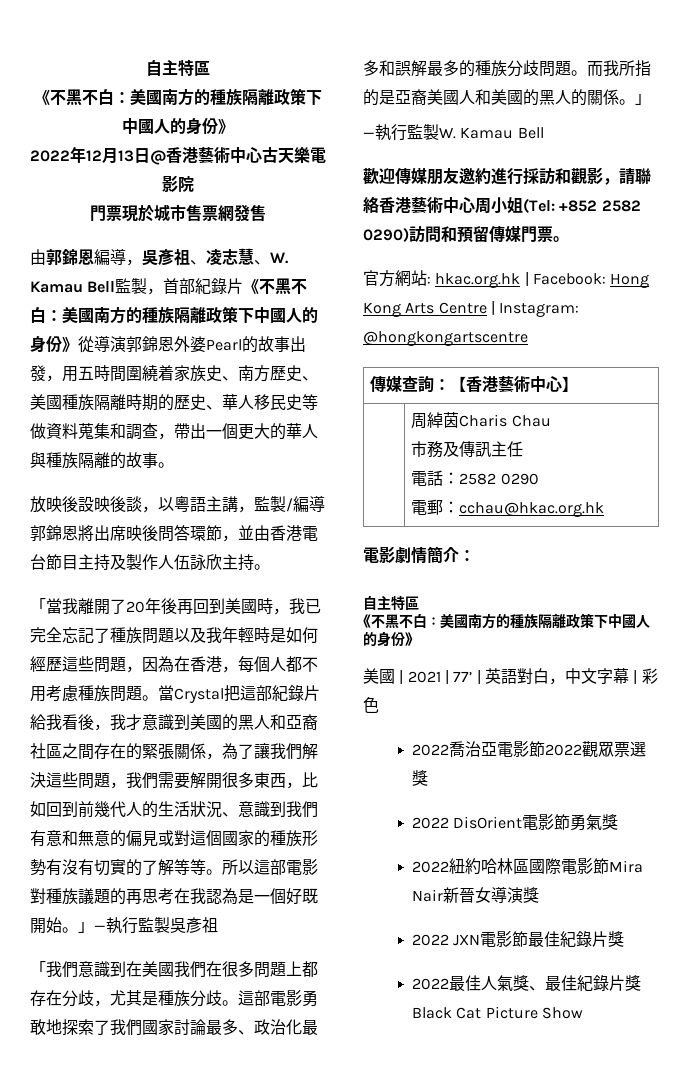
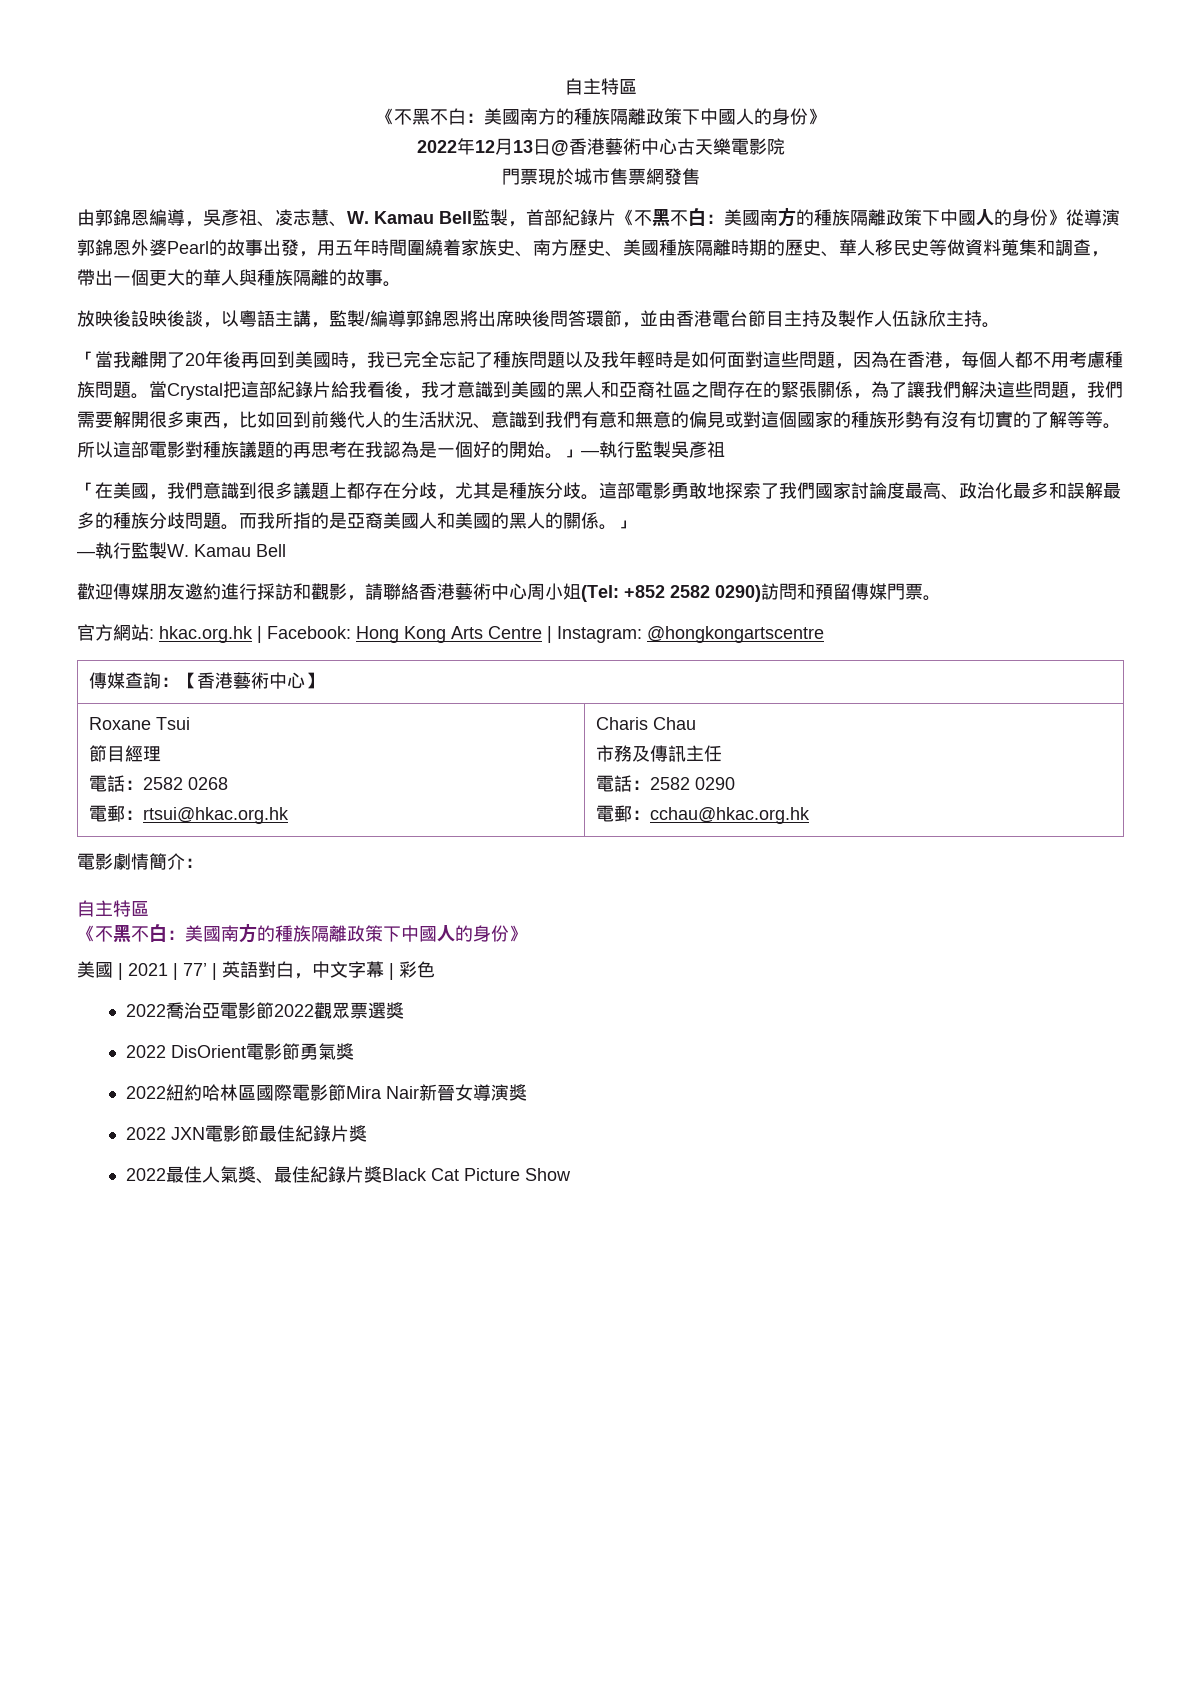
(94, 373) none -> [353,239,371,256] 年
[30,656,62,672] 經歷 -> [727,351,763,368] 面對
[302,888,318,904] 既 -> [491,441,509,458] 的
(46, 968) none -> [95,482,167,500] 在美國，
[126,961,270,978] 在美國我們在很多問 -> [257,482,311,499] 很多議
[206,1019,238,1035] 最多 -> [887,482,941,499] 度最高
[411,412,460,429] | 周綽茵 -> [88,717,190,730] [88,745,161,762] [88,775,228,792] [88,805,289,824] Roxane Tsui // 節目經理 // 電話：2582 0268 // 電郵：rtsui@hkac.org.hk |

